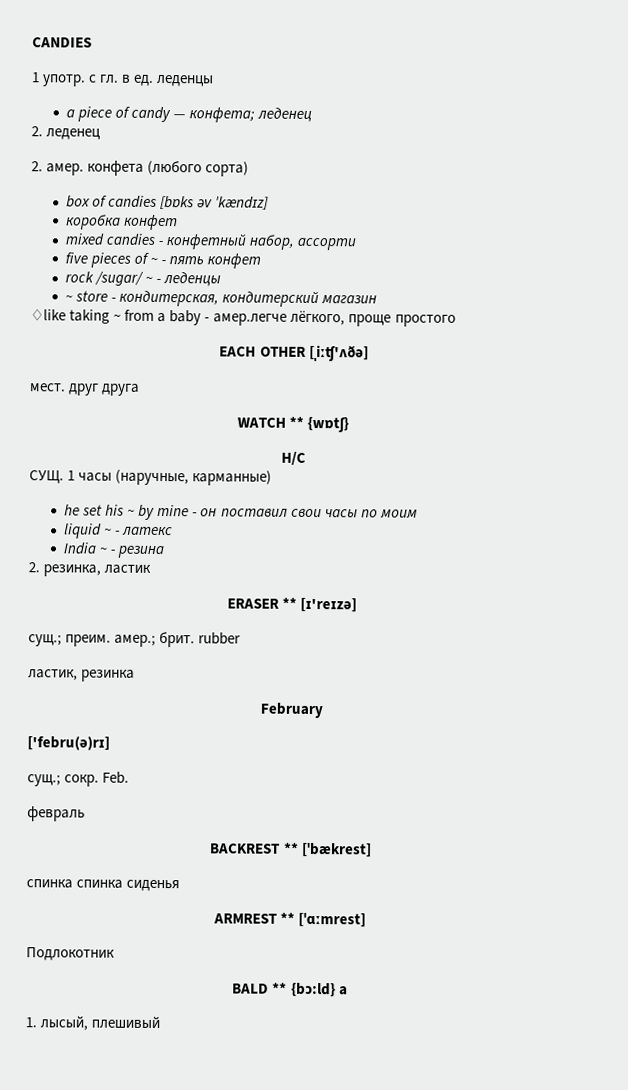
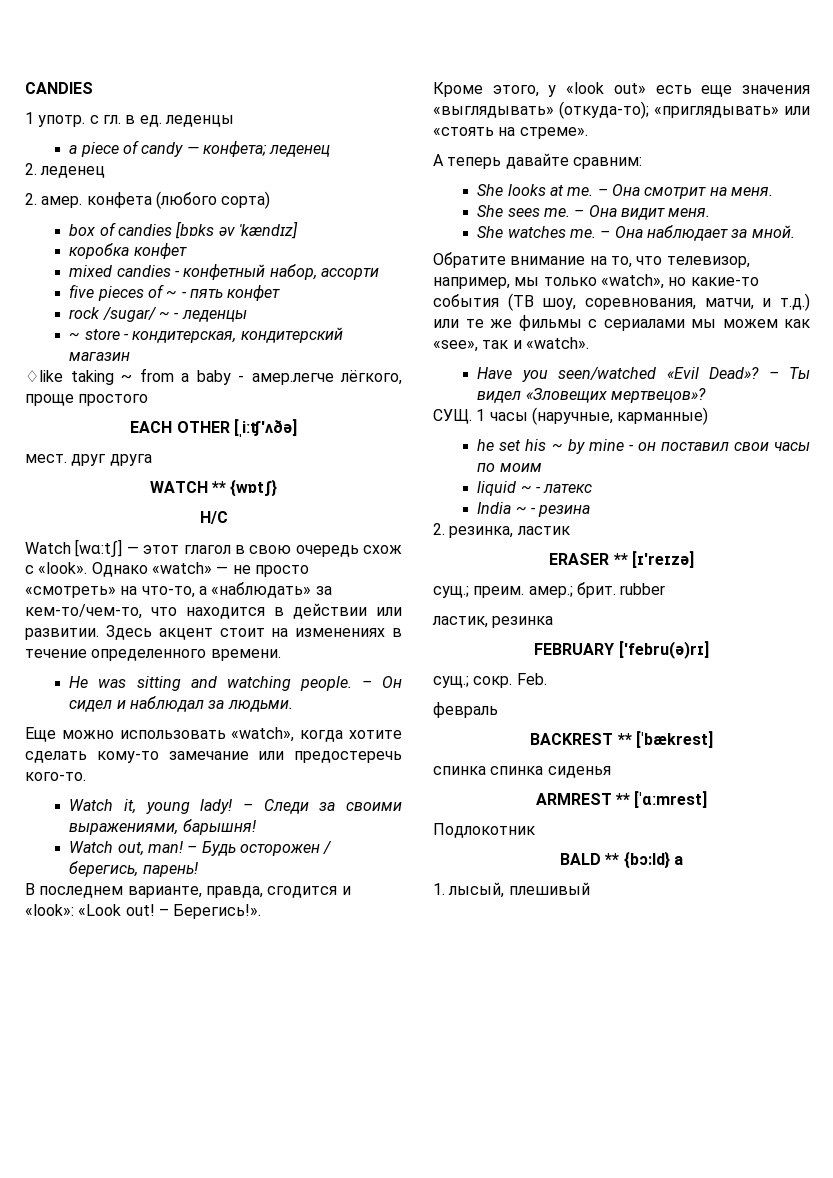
(306, 458) none -> [25,539,402,557] [25,562,309,577] [25,582,332,598] [25,603,402,619] [25,625,402,640] [25,649,281,661] [69,676,403,691] [69,696,293,712] [25,727,403,742] [25,751,402,763] [25,772,86,781] [69,799,402,814] [69,819,256,835] [69,841,333,856] [69,861,198,877] [25,883,351,898] [25,904,262,919] [433,82,810,97] [433,101,810,119] [433,127,588,139] [433,153,642,169] [477,184,773,199] [477,205,711,220] [477,225,795,241] [433,252,750,268] [433,274,759,289] [433,293,810,311] [433,315,810,331] [433,337,589,352] [477,367,810,382] [477,388,707,403] // Watch [wɑ:tʃ] — этот глагол в свою очередь схож с «look». Однако «watch» — не просто «смотреть» на что-то, а «наблюдать» за кем-то/чем-то, что находится в действии или развитии. Здесь акцент стоит на изменениях в течение определенного времени. // He was sitting and watching people. – Он сидел и наблюдал за людьми. // Еще можно использовать «watch», когда хотите сделать кому-то замечание или предостеречь кого-то. // Watch it, young lady! – Следи за своими выражениями, барышня! // Watch out, man! – Будь осторожен / берегись, парень! // В последнем варианте, правда, сгодится и «look»: «Look out! – Берегись!». // Кроме этого, у «look out» есть еще значения «выглядывать» (откуда-то); «приглядывать» или «стоять на стреме». // А теперь давайте сравним: // She looks at me. – Она смотрит на меня. // She sees me. – Она видит меня. // She watches me. – Она наблюдает за мной. // Обратите внимание на то, что телевизор, например, мы только «watch», но какие-то события (ТВ шоу, соревнования, матчи, и т.д.) или те же фильмы с сериалами мы можем как «see», так и «watch». // Have you seen/watched «Evil Dead»? – Ты видел «Зловещих мертвецов»?
[259,702,323,719] February // -> [534,643,615,655] FEBRUARY

